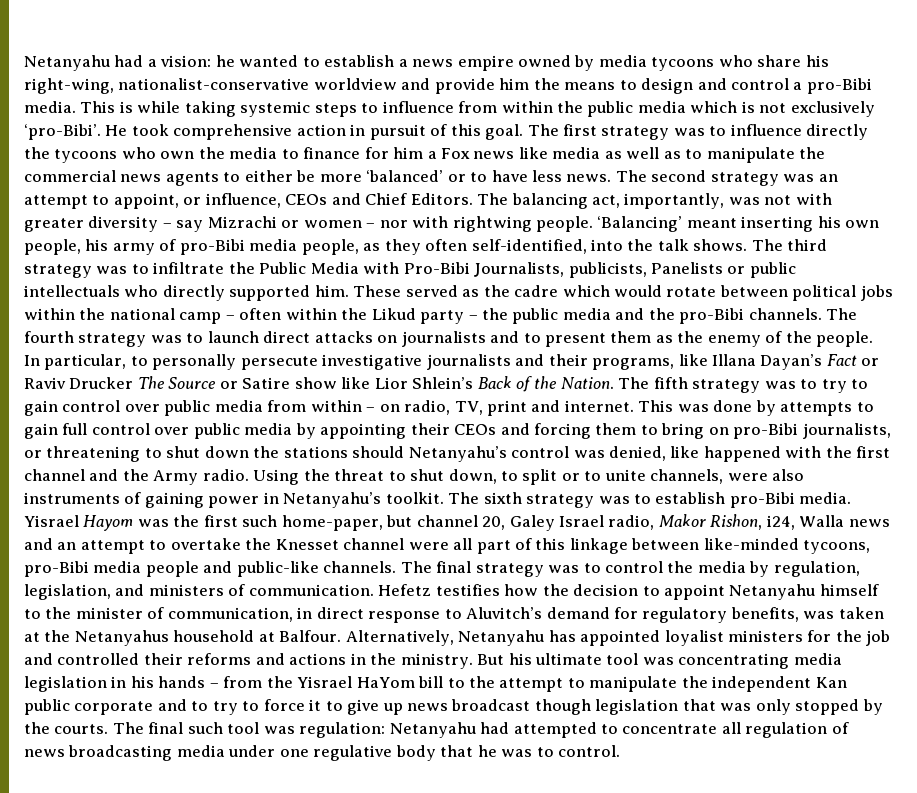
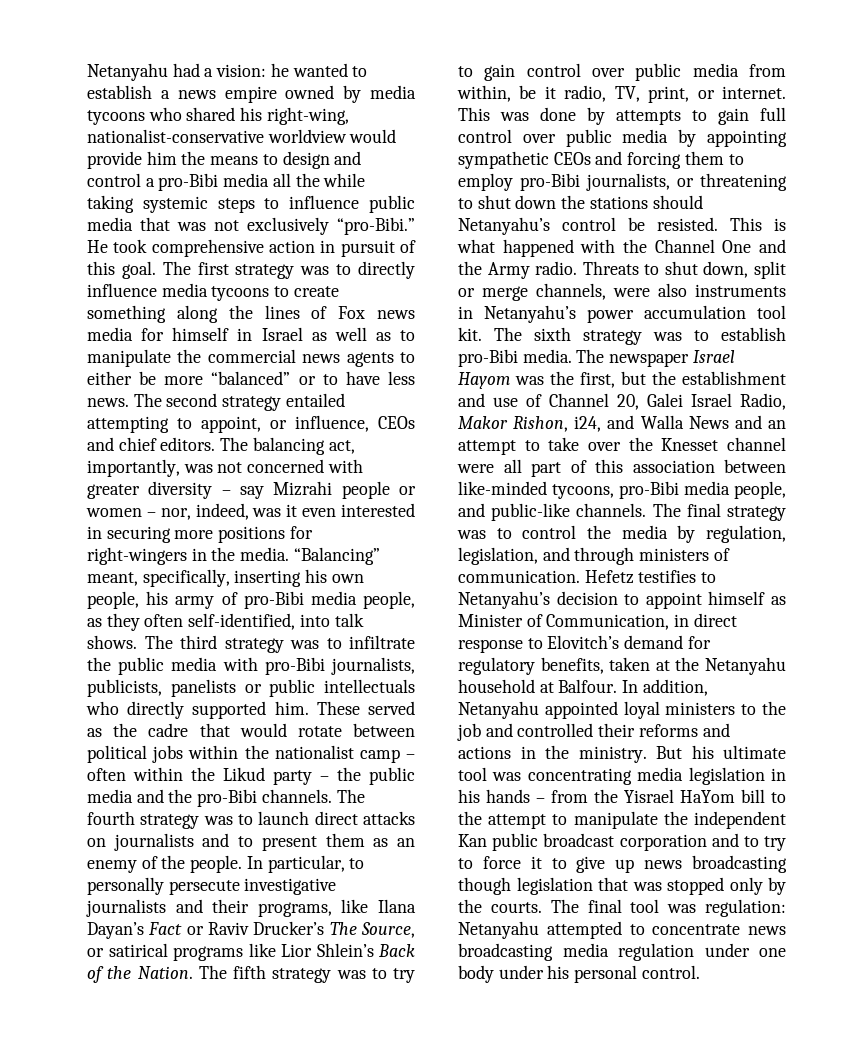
[757,55,802,67] share -> [186,107,236,121] shared
[401,78,431,90] and -> [349,129,397,143] would
[24,101,133,113] media. This is -> [223,173,320,187] media all the
[458,101,755,117] from within the public media which is -> [369,195,416,213] [87,217,206,231] public media that was
[24,124,101,140] ‘pro-Bibi’. -> [337,217,415,235] “pro-Bibi.”
[730,124,869,140] [24,147,601,163] influence directly the tycoons who own the media to finance for him a Fox news like media -> [358,261,415,279] [87,283,339,301] [87,305,415,323] [87,327,303,341] directly influence media tycoons to create something along the lines of Fox news media for himself in Israel
[366,170,444,182] ‘balanced’ -> [211,371,291,385] “balanced”
[783,174,838,182] [24,195,88,209] was an attempt -> [285,393,345,407] [87,416,169,433] entailed attempting
[365,193,473,205] Chief Editors. -> [118,437,216,451] chief editors.
(792, 200) none -> [247,459,325,473] concerned
[207,216,277,228] Mizrachi -> [273,481,390,499] Mizrahi people
[379,216,737,232] nor with rightwing people. ‘Balancing’ meant -> [160,503,415,520] [87,526,313,543] [87,547,380,565] [87,569,230,587] nor, indeed, was it even interested in securing more positions for right-wingers in the media. “Balancing” meant, specifically,
[627,239,654,251] the -> (330, 620) none
[259,262,724,278] Public Media with Pro-Bibi Journalists, publicists, Panelists -> [118,657,415,675] [87,679,236,697] public media with pro-Bibi journalists, publicists, panelists
[562,285,610,297] which -> [199,723,230,737] that
[109,308,175,320] national -> [274,745,354,759] nationalist
[677,331,704,343] the -> [397,838,416,847] an
[712,354,757,366] Illana -> [378,899,416,913] Ilana
[69,376,337,389] Drucker The Source or Satire show -> [253,921,415,938] [87,943,243,961] Drucker’s The Source, or satirical programs
[310,400,561,416] within – on radio, TV, print and -> [457,85,715,103] within, be it radio, TV, print, or
[410,423,450,435] their -> [458,151,549,169] sympathetic
[661,423,729,439] bring on -> [458,173,513,191] employ
[573,446,700,461] was denied, like -> [628,217,786,231] [457,239,495,253] be resisted. This is what
[856,446,891,458] [24,469,85,481] first channel -> [654,239,752,253] Channel One
[253,469,385,485] Using the threat -> [582,261,639,275] Threats
[501,471,519,481] to -> (749, 269) none
[584,469,646,481] to unite -> [482,286,528,301] merge
[124,492,444,508] of gaining power in Netanyahu’s toolkit. -> [458,305,786,323] [458,327,482,341] in Netanyahu’s power accumulation tool kit.
[24,514,890,531] Yisrael Hayom was the first such home-paper, but channel 20, Galey Israel radio, Makor Rishon, i24, Walla news -> [576,349,735,367] [458,371,786,389] [458,393,786,410] [458,415,729,432] The newspaper Israel Hayom was the first, but the establishment and use of Channel 20, Galei Israel Radio, Makor Rishon, i24, and Walla News
[170,538,241,550] overtake -> [548,437,621,451] take over
[569,538,628,554] linkage -> [632,460,715,473] association
[145,561,199,577] people -> [734,481,786,499] people,
(145, 590) none -> [574,547,635,565] through
[504,584,569,596] how the -> [701,572,717,583] [458,591,550,609] to Netanyahu’s
[729,584,879,600] [24,607,293,622] Netanyahu himself to the minister of communication, -> [708,591,786,605] [458,614,670,630] himself as Minister of Communication,
[466,607,543,619] Aluvitch’s -> [547,635,620,649] Elovitch’s
[803,611,835,619] was -> (604, 665) none
[74,630,169,646] Netanyahus -> [705,657,786,675] Netanyahu
[345,630,832,646] Alternatively, Netanyahu has appointed loyalist ministers for -> [622,679,708,696] [458,701,757,719] In addition, Netanyahu appointed loyal ministers to
[74,701,154,715] corporate -> [543,833,707,851] broadcast corporation
[451,699,531,711] broadcast -> [692,855,787,873] broadcasting
[755,699,860,715] only stopped -> [667,877,763,895] stopped only
[187,722,223,734] such -> (622, 906) none
[480,722,510,734] had -> (539, 930) none
[721,722,849,738] all regulation of -> (741, 929) none
(225, 751) none -> [618,943,694,961] regulation
[313,745,554,761] regulative body that he was to -> [458,965,638,983] body under his personal

